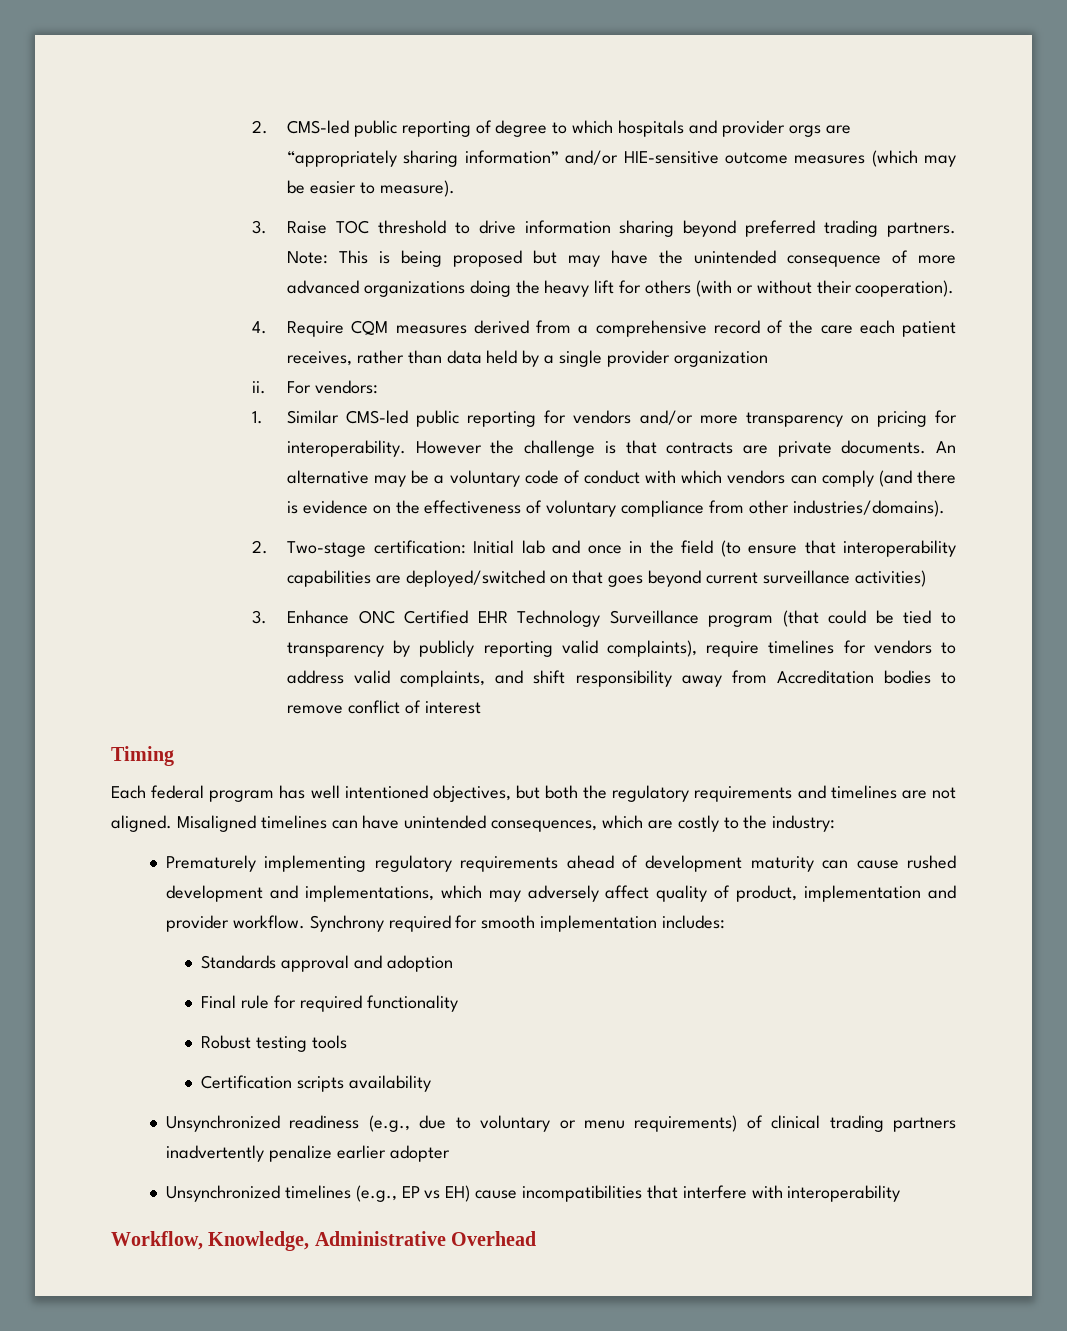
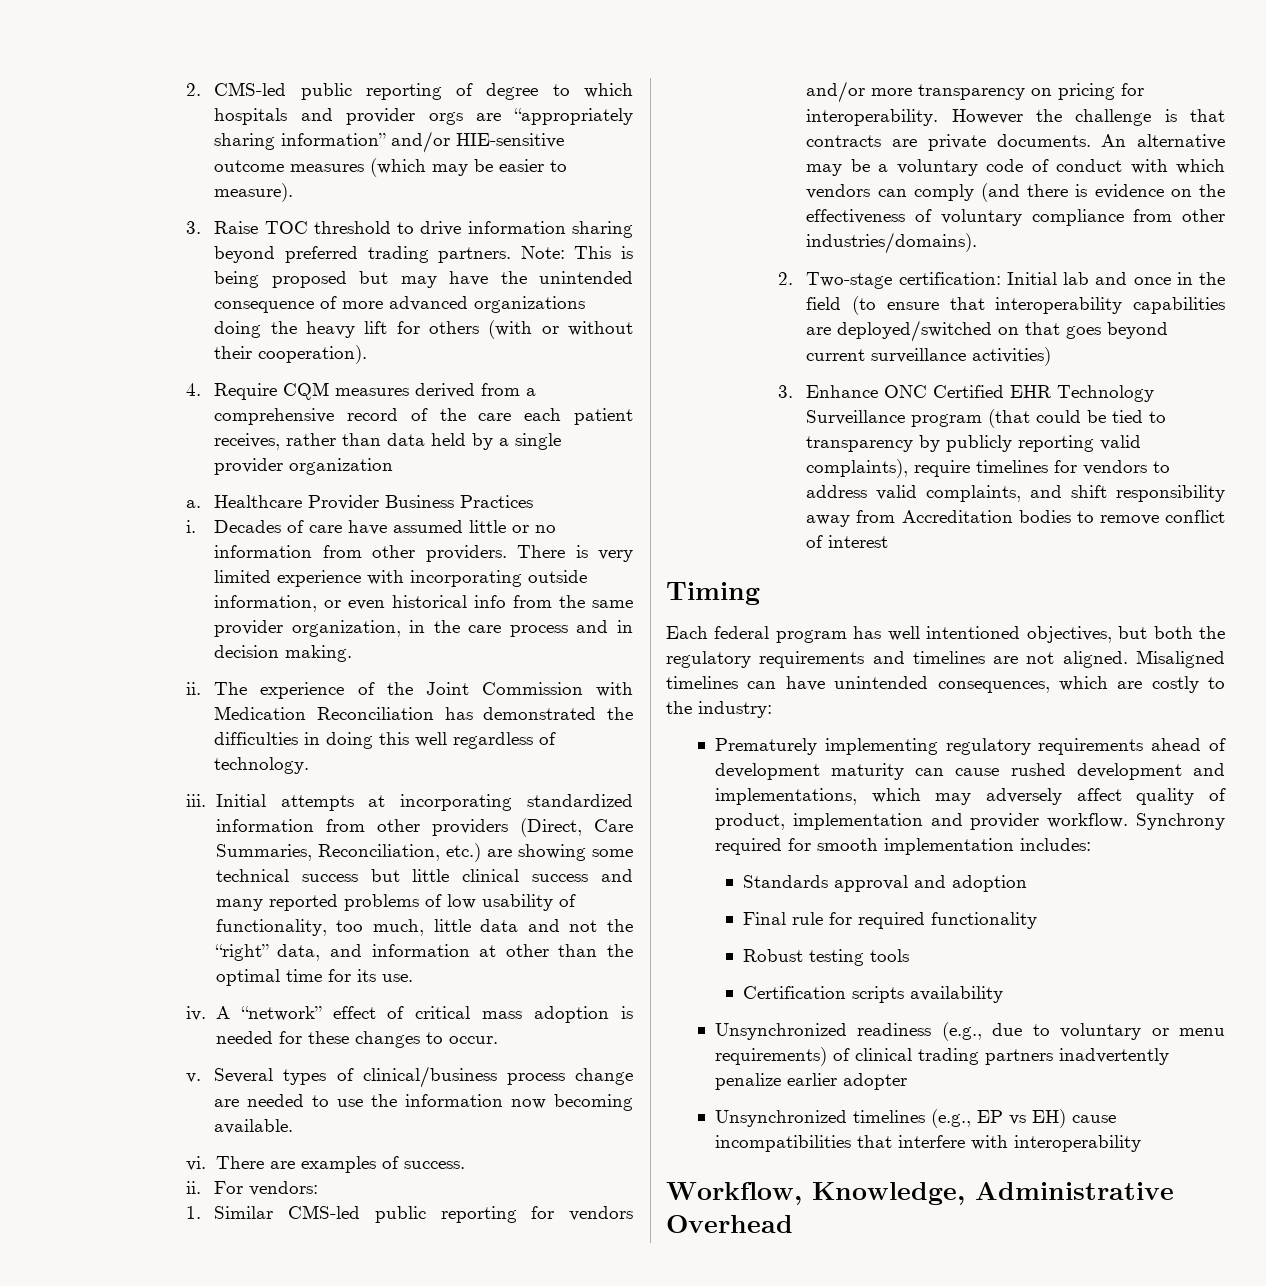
(768, 359) none -> [186,495,534,510] [186,520,557,535] [214,545,633,562] [214,570,588,587] [214,595,633,612] [214,620,633,637] [214,645,353,662] [186,682,633,699] [214,706,633,720] [214,732,557,749] [214,757,310,774] [186,794,634,811] [215,818,633,837] [215,843,633,862] [215,869,634,882] [215,894,576,911] [215,919,634,936] [214,944,634,961] [215,969,413,986] [186,1006,633,1023] [215,1031,498,1048] [186,1066,633,1088] [214,1094,633,1111] [214,1119,294,1134] [186,1156,465,1173] // a. Healthcare Provider Business Practices // i. Decades of care have assumed little or no information from other providers. There is very limited experience with incorporating outside information, or even historical info from the same provider organization, in the care process and in decision making. // ii. The experience of the Joint Commission with Medication Reconciliation has demonstrated the difficulties in doing this well regardless of technology. // iii. Initial attempts at incorporating standardized information from other providers (Direct, Care Summaries, Reconciliation, etc.) are showing some technical success but little clinical success and many reported problems of low usability of functionality, too much, little data and not the “right” data, and information at other than the optimal time for its use. // iv. A “network” effect of critical mass adoption is needed for these changes to occur. // v. Several types of clinical/business process change are needed to use the information now becoming available. // vi. There are examples of success.

